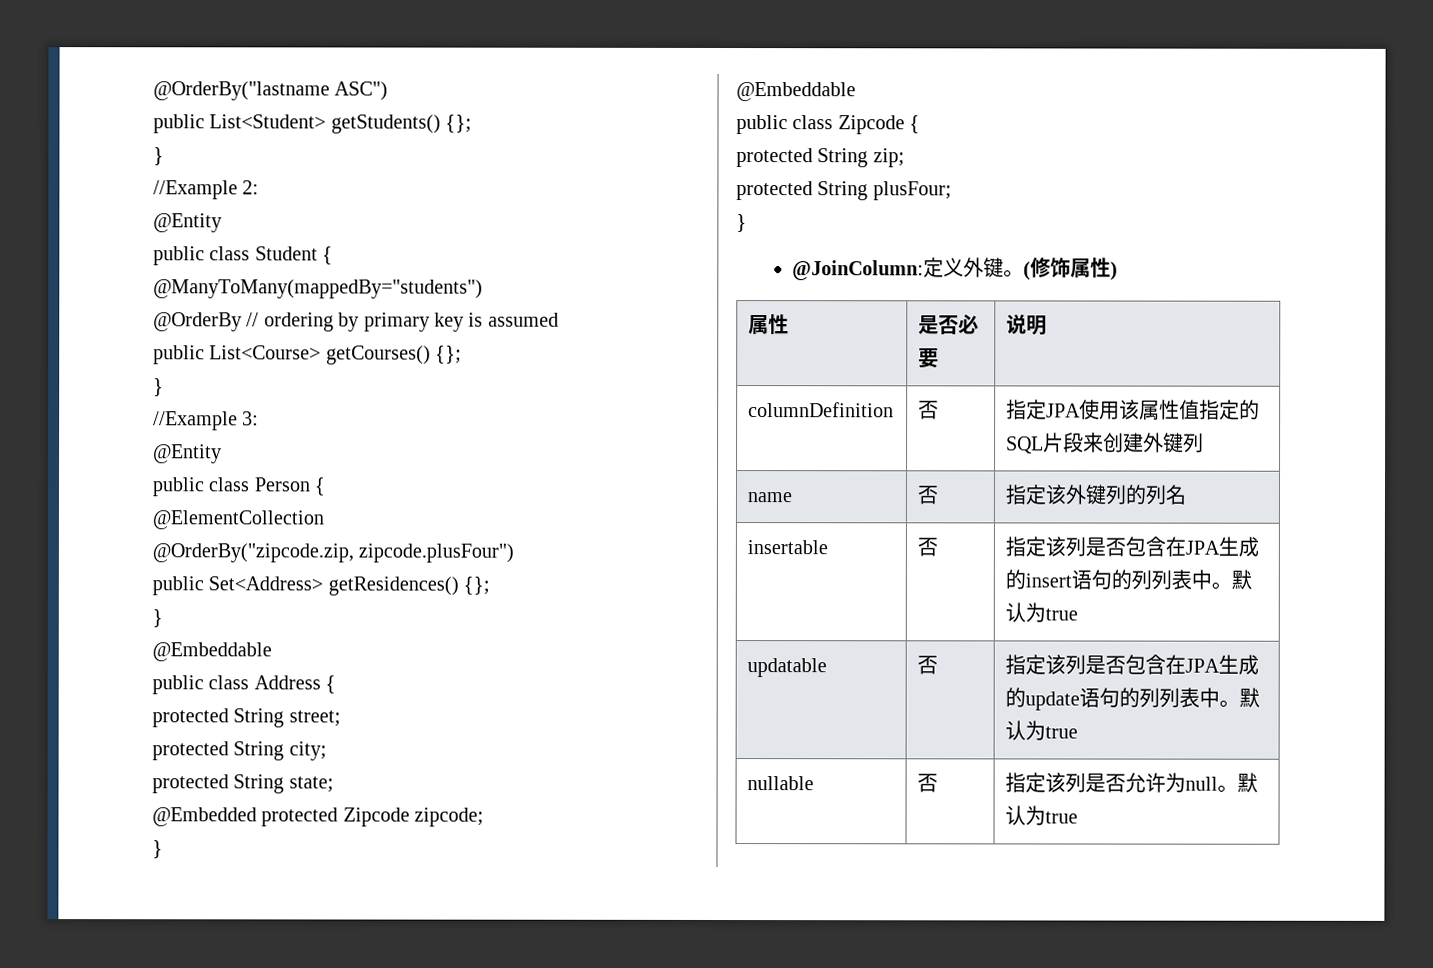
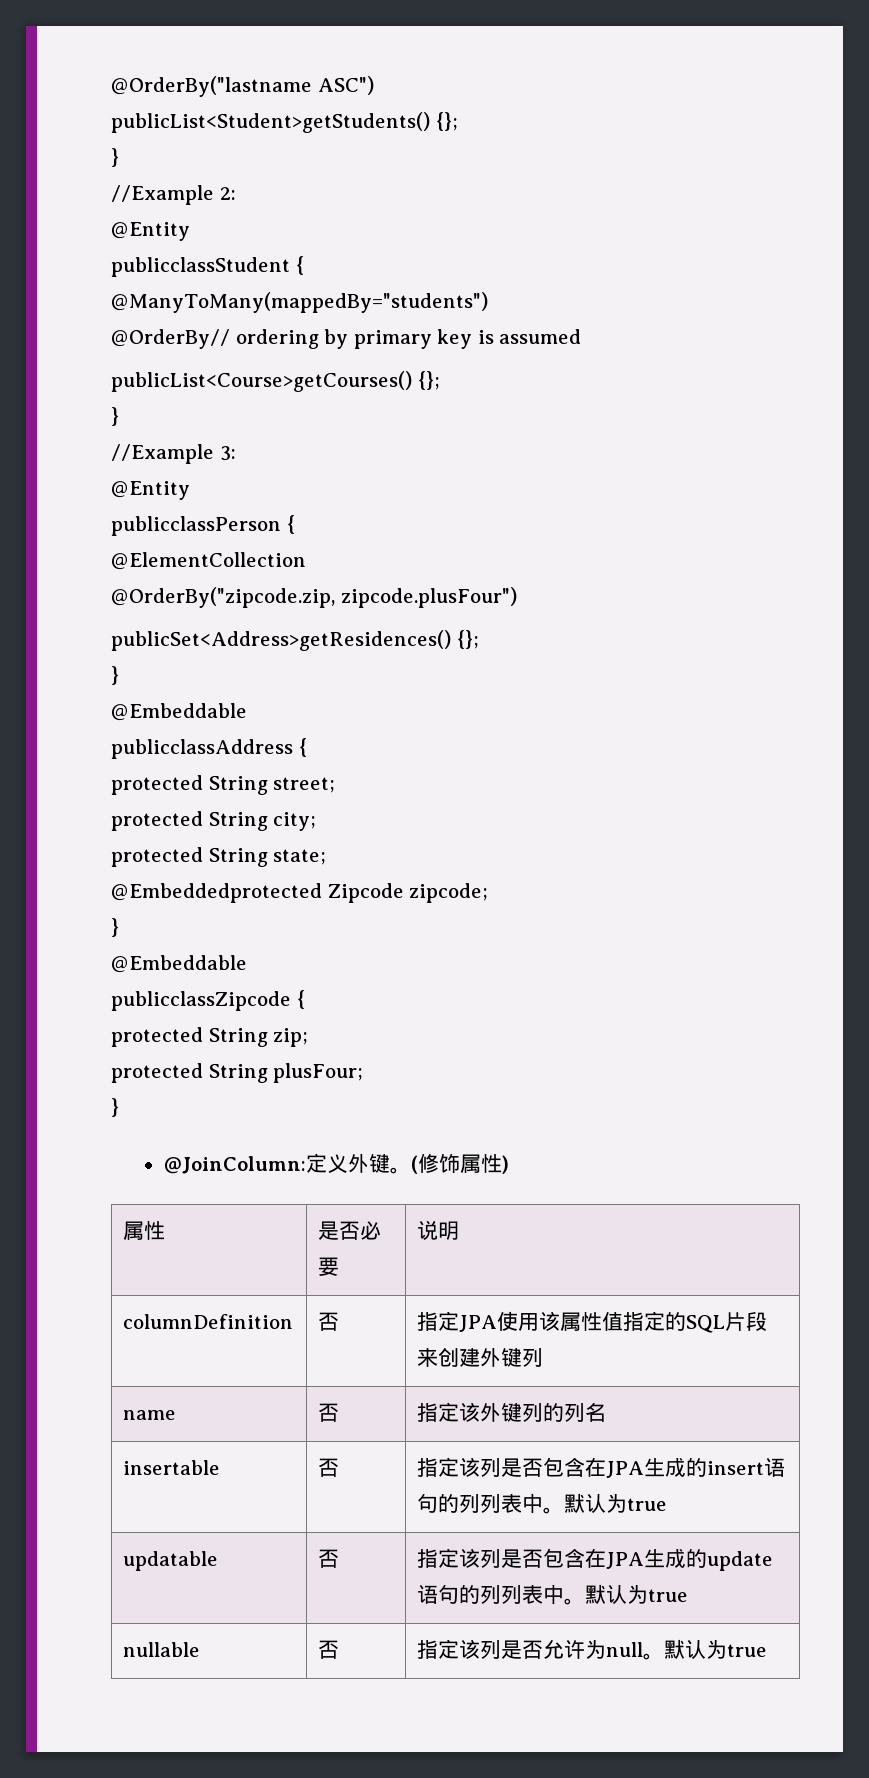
[153,114,441,134] public List<Student> getStudents() -> [111,112,430,133] publicList<Student>getStudents()
[153,246,318,266] public class Student -> [111,257,290,277] publicclassStudent
[153,312,260,332] @OrderBy // -> [111,329,230,349] @OrderBy//
[153,345,431,365] public List<Course> getCourses() -> [111,371,412,392] publicList<Course>getCourses()
[152,477,311,497] public class Person -> [111,516,281,536] publicclassPerson
[152,576,459,596] public Set<Address> getResidences() -> [111,630,451,651] publicSet<Address>getResidences()
[152,675,321,695] public class Address -> [111,739,293,759] publicclassAddress
[152,807,339,827] @Embedded protected -> [111,883,322,903] @Embeddedprotected
[736,115,905,135] public class Zipcode -> [111,991,291,1011] publicclassZipcode

